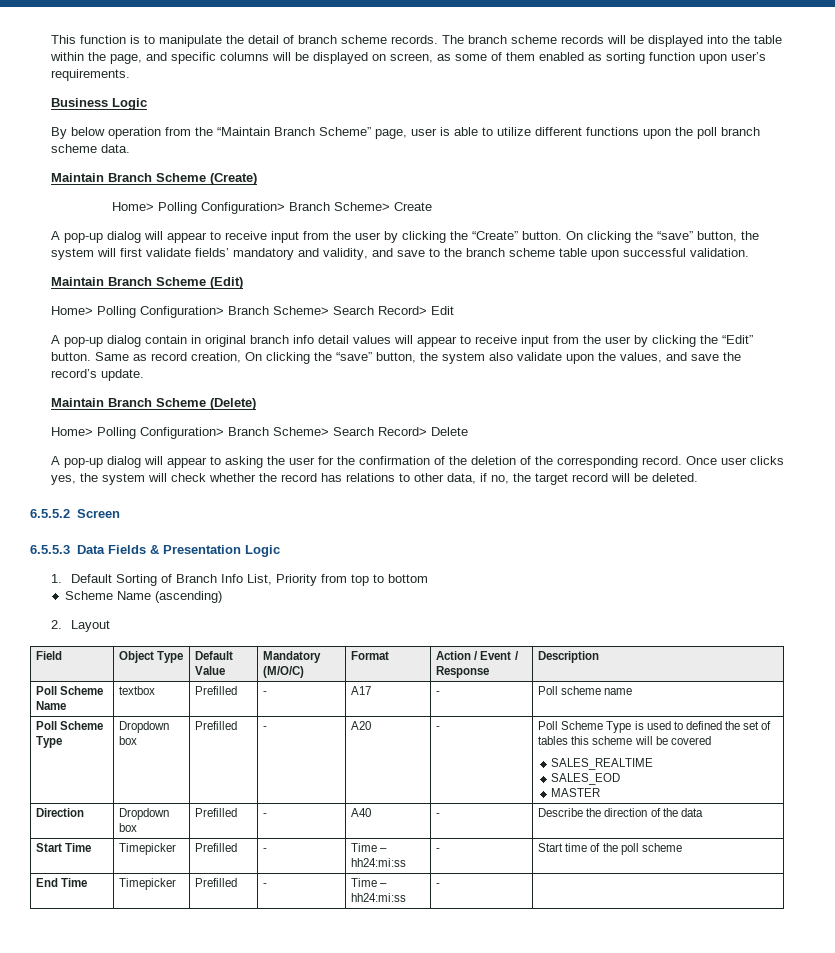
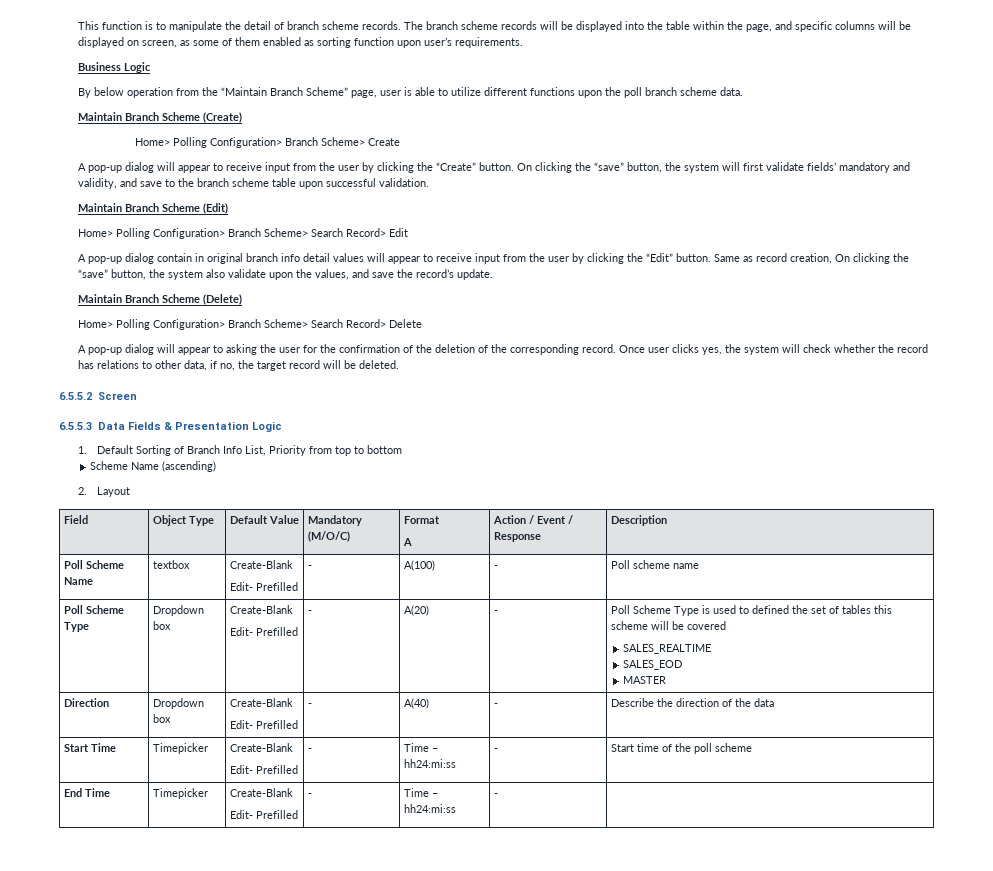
(390, 655) none -> [402,538,412,546] // A
[195,686,238,695] [263,691,268,695] [351,686,372,695] Prefilled | - | A17 -> [229,560,293,569] [229,582,298,591] [307,565,312,569] [403,560,435,571] Create-Blank // Edit- Prefilled | - | A(100)
[195,721,238,730] [263,726,268,730] [351,721,372,730] Prefilled | - | A20 -> [229,605,293,614] [229,627,298,636] [307,610,312,614] [403,605,429,616] Create-Blank // Edit- Prefilled | - | A(20)
[195,808,238,817] [263,813,268,817] [351,808,372,817] Prefilled | - | A40 -> [229,698,293,707] [229,720,298,729] [307,703,312,707] [403,698,429,709] Create-Blank // Edit- Prefilled | - | A(40)
(177, 849) none -> [229,743,293,752] [229,765,253,774] Create-Blank // Edit-
(177, 884) none -> [229,788,293,797] [229,810,253,819] Create-Blank // Edit-

